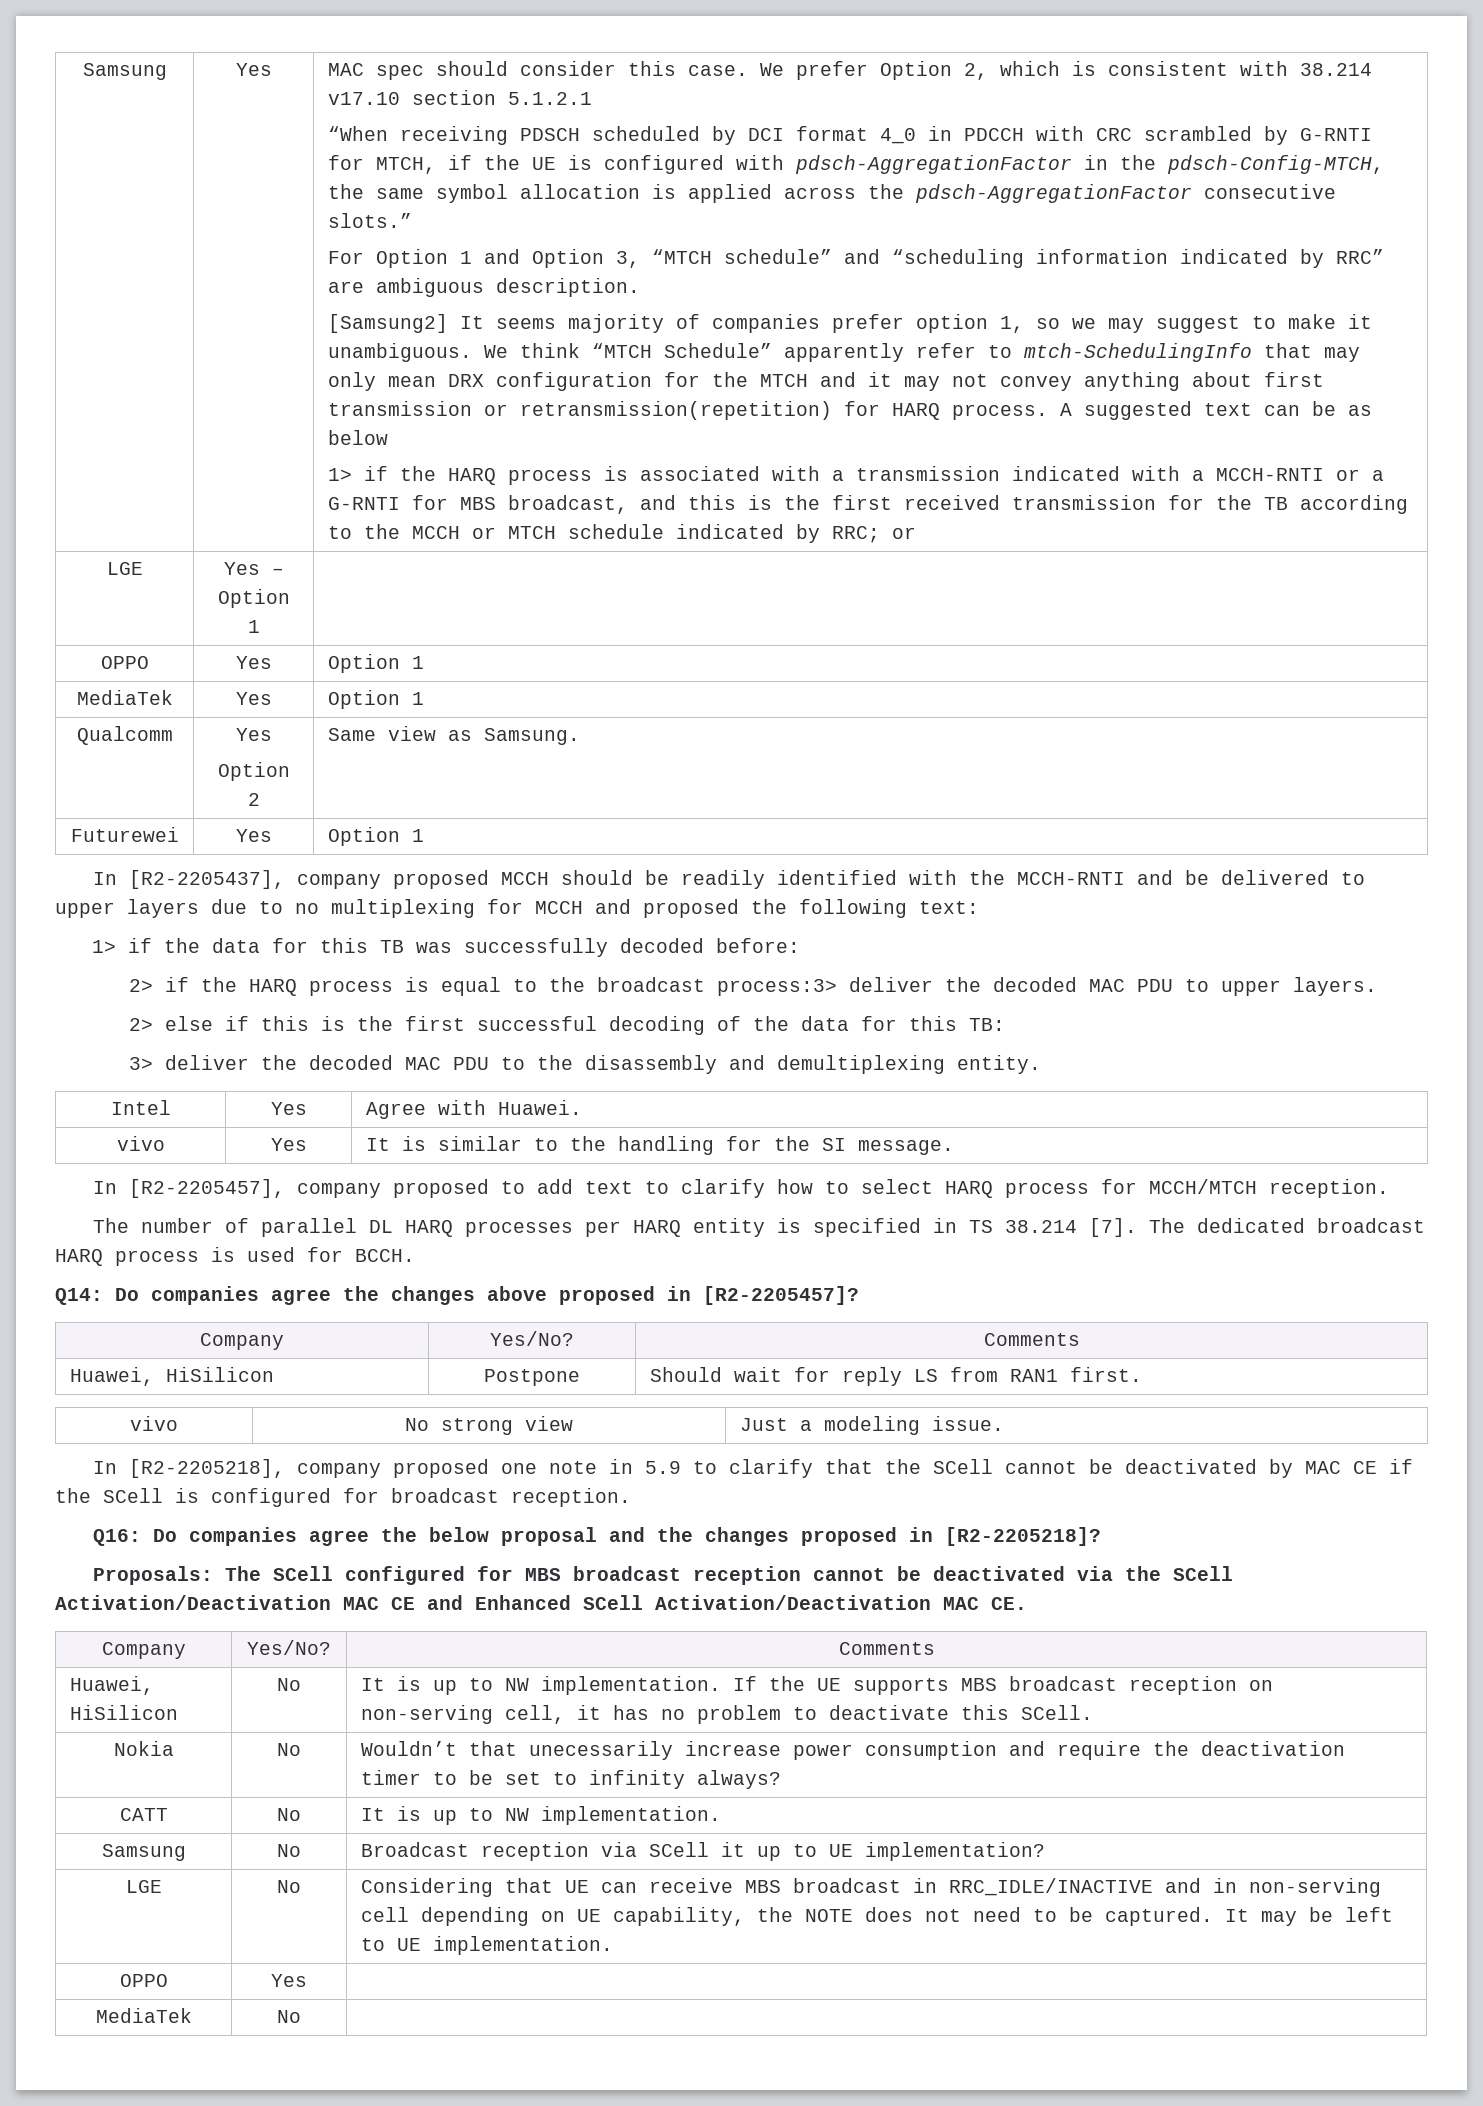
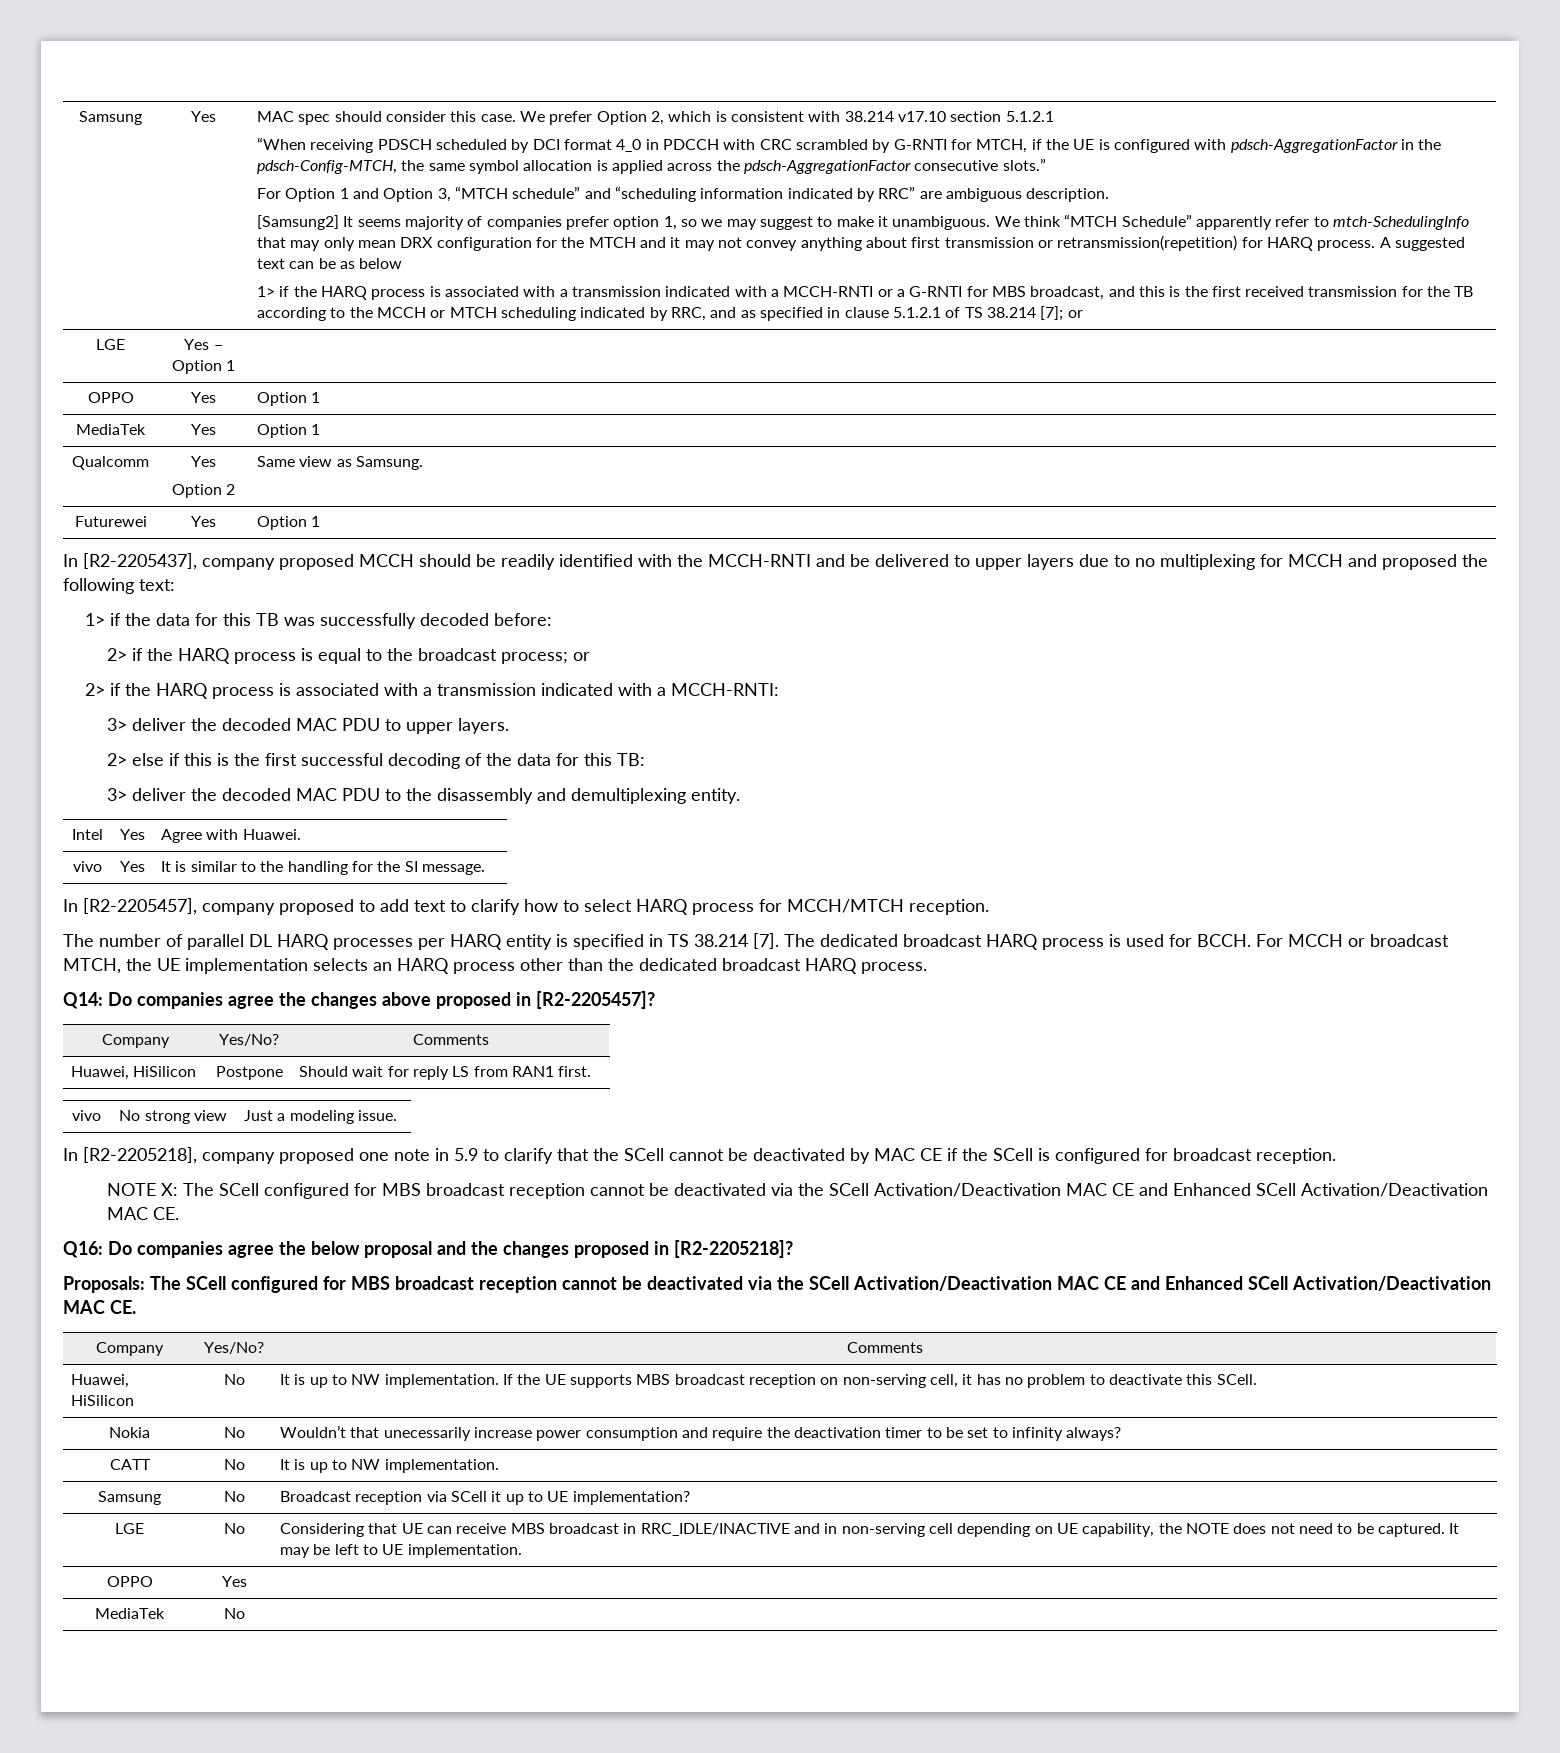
[567,524,880,543] schedule indicated by RRC; -> [501,306,1064,321] scheduling indicated by RRC, and as specified in clause 5.1.2.1 of TS 38.214 [7];
[716,979,837,996] process:3> -> [500,652,590,664] [84,683,779,699] [106,718,127,731] process; or // 2> if the HARQ process is associated with a transmission indicated with a MCCH-RNTI: // 3>
(415, 1255) none -> [1256,934,1449,947] [63,958,927,974] For MCCH or broadcast MTCH, the UE implementation selects an HARQ process other than the dedicated broadcast HARQ process.
(631, 1497) none -> [106,1183,1488,1199] [106,1207,179,1220] // NOTE X: The SCell configured for MBS broadcast reception cannot be deactivated via the SCell Activation/Deactivation MAC CE and Enhanced SCell Activation/Deactivation MAC CE.

